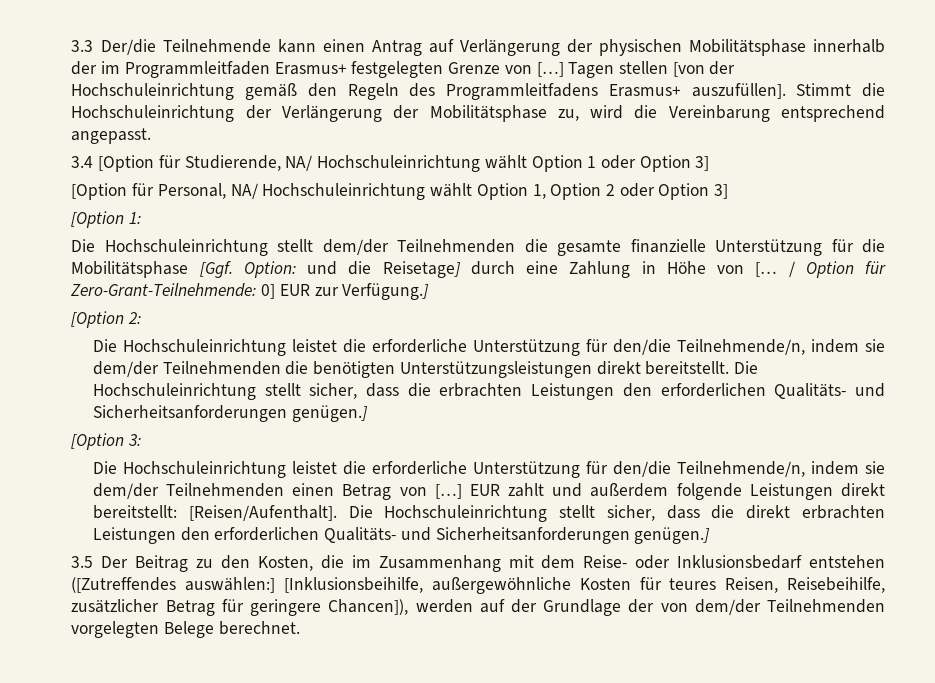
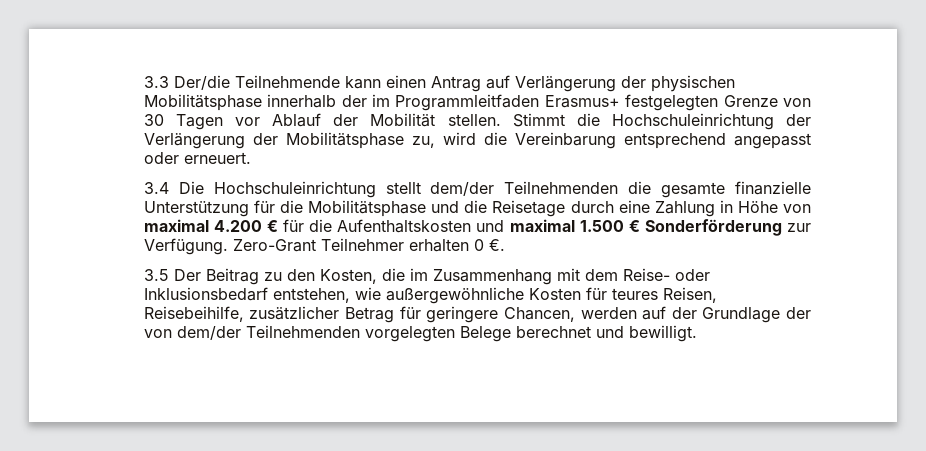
[536,61,736,78] [71,83,786,100] […] Tagen stellen [von der Hochschuleinrichtung gemäß den Regeln des Programmleitfadens Erasmus+ auszufüllen]. -> [143,113,501,130] 30 Tagen vor Ablauf der Mobilität stellen.
[71,128,152,144] [71,155,710,172] [71,183,729,200] [71,211,142,228] angepasst. // 3.4 [Option für Studierende, NA/ Hochschuleinrichtung wählt Option 1 oder Option 3] // [Option für Personal, NA/ Hochschuleinrichtung wählt Option 1, Option 2 oder Option 3] // [Option 1: // -> [733,133,811,149] [143,152,251,164] [143,182,169,194] angepasst oder erneuert. // 3.4
[199,261,296,278] [Ggf. Option: -> (427, 208) none
[382,261,461,278] Reisetage] -> [492,200,566,217] Reisetage
[755,261,886,278] [70,283,430,300] [71,311,142,328] [92,339,886,356] [92,361,759,378] [92,383,885,400] [92,405,368,422] [71,433,142,450] [92,461,886,478] [92,483,885,500] [92,505,885,522] [92,527,711,544] [… / Option für Zero-Grant-Teilnehmende: 0] EUR zur Verfügung.] // [Option 2: // Die Hochschuleinrichtung leistet die erforderliche Unterstützung für den/die Teilnehmende/n, indem sie dem/der Teilnehmenden die benötigten Unterstützungsleistungen direkt bereitstellt. Die Hochschuleinrichtung stellt sicher, dass die erbrachten Leistungen den erforderlichen Qualitäts- und Sicherheitsanforderungen genügen.] // [Option 3: // Die Hochschuleinrichtung leistet die erforderliche Unterstützung für den/die Teilnehmende/n, indem sie dem/der Teilnehmenden einen Betrag von […] EUR zahlt und außerdem folgende Leistungen direkt bereitstellt: [Reisen/Aufenthalt]. Die Hochschuleinrichtung stellt sicher, dass die direkt erbrachten Leistungen den erforderlichen Qualitäts- und Sicherheitsanforderungen genügen.] -> [143,219,812,236] [143,238,505,255] maximal 4.200 € für die Aufenthaltskosten und maximal 1.500 € Sonderförderung zur Verfügung. Zero-Grant Teilnehmer erhalten 0 €.
[809,555,886,568] [71,577,424,593] entstehen ([Zutreffendes auswählen:] [Inklusionsbeihilfe, -> [272,287,381,303] entstehen, wie
[328,599,409,615] Chancen]), -> [503,307,575,322] Chancen,
[218,621,300,635] berechnet. -> [515,325,697,342] berechnet und bewilligt.

